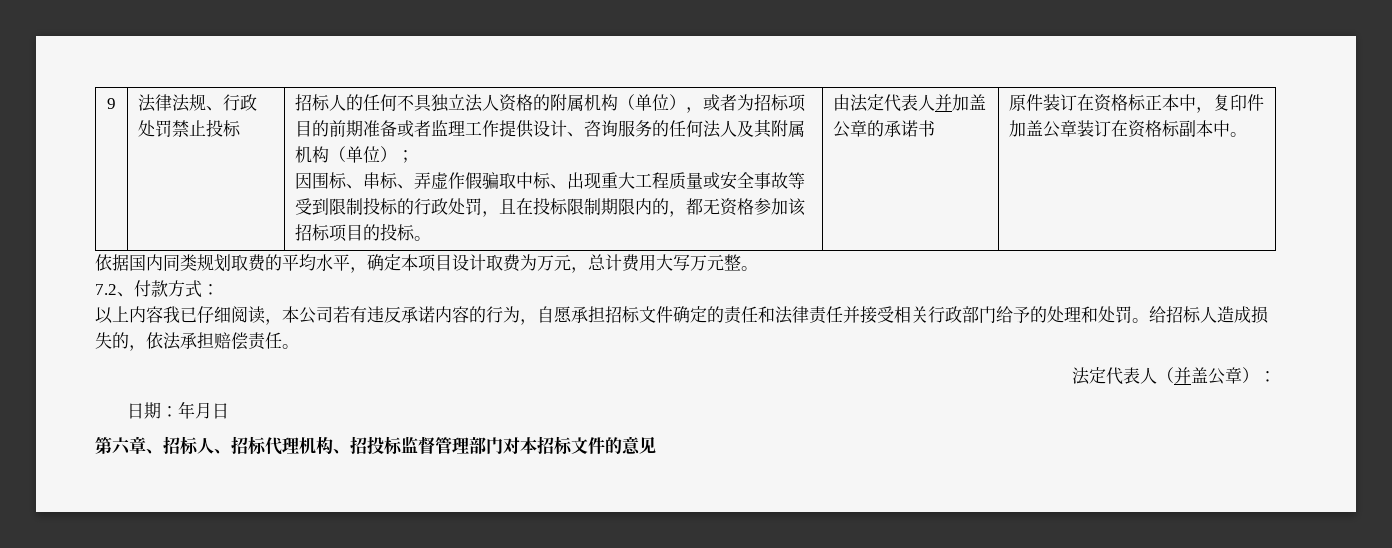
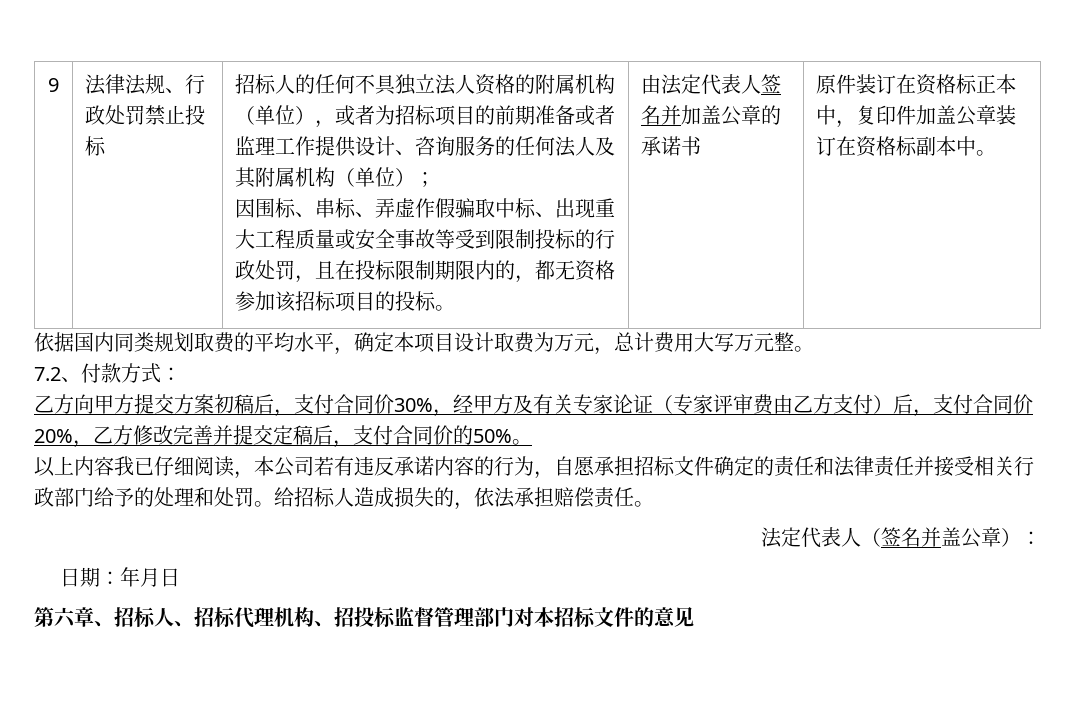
(936, 102) none -> [761,74,782,93] [641,105,662,125] 签名
(219, 289) none -> [34,394,1033,417] [34,425,532,448] // 乙方向甲方提交方案初稿后，支付合同价30%，经甲方及有关专家论证（专家评审费由乙方支付）后，支付合同价20%，乙方修改完善并提交定稿后，支付合同价的50%。
(1174, 375) none -> [881,527,921,547] 签名

